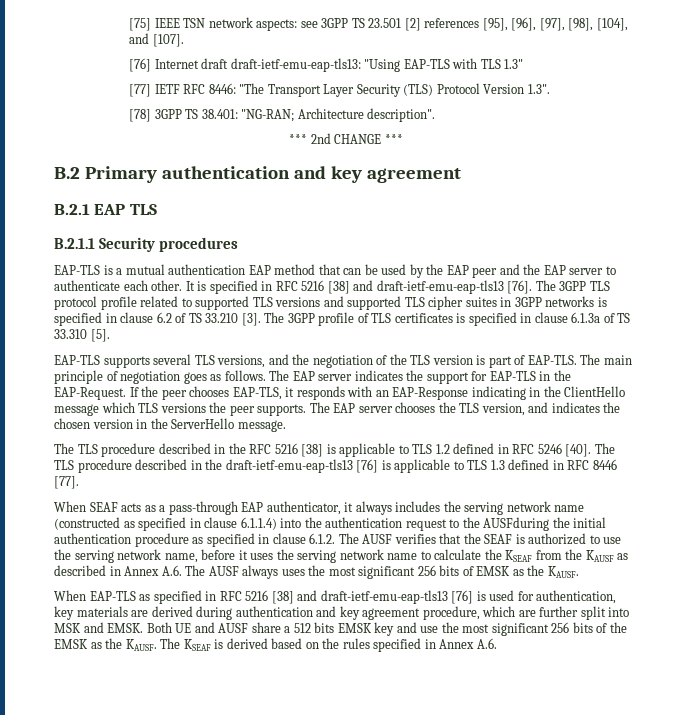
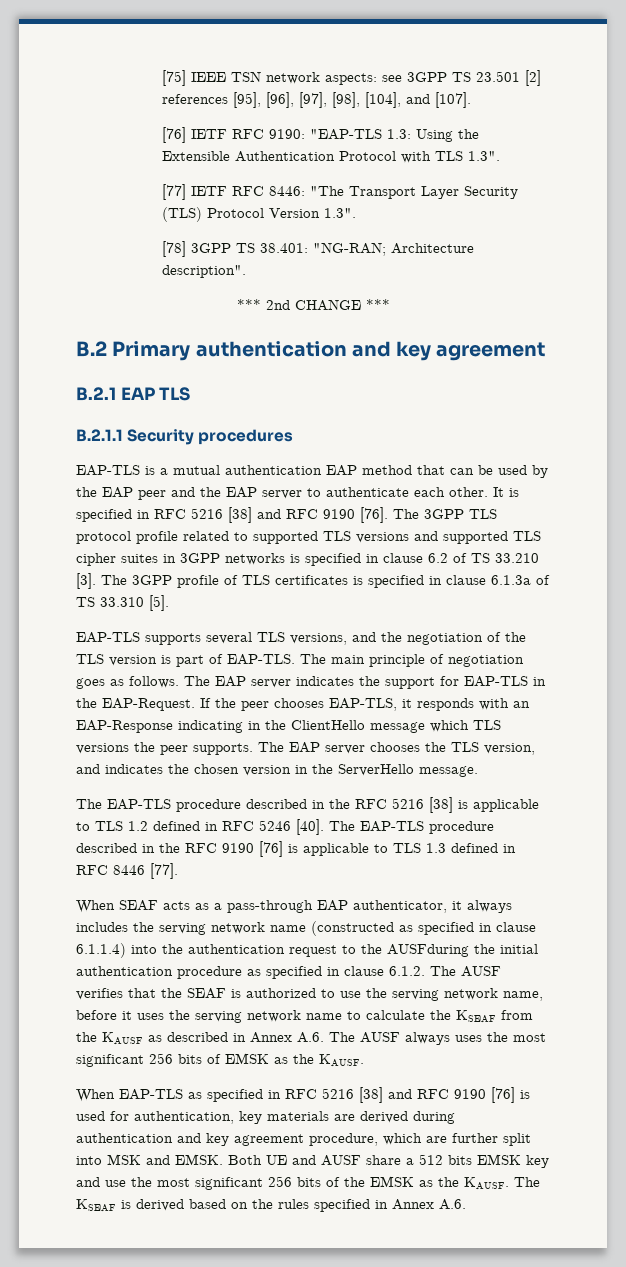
[154,58,450,72] Internet draft draft-ietf-emu-eap-tls13: "Using EAP-TLS -> [191,129,480,142] [162,151,397,162] IETF RFC 9190: "EAP-TLS 1.3: Using the Extensible Authentication Protocol
[504,59,524,69] 1.3" -> [468,151,501,161] 1.3".
[376,280,504,294] draft-ietf-emu-eap-tls13 -> [286,509,355,519] RFC 9190
[77,444,98,454] TLS -> [107,799,171,810] EAP-TLS
[54,459,353,473] TLS procedure described in the draft-ietf-emu-eap-tls13 -> [360,821,494,834] [76,843,254,853] EAP-TLS procedure described in the RFC 9190
[320,590,448,604] draft-ietf-emu-eap-tls13 -> [417,1089,486,1099] RFC 9190

